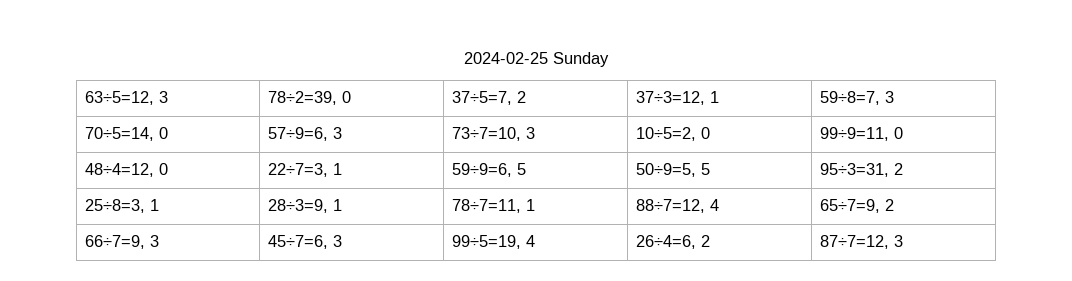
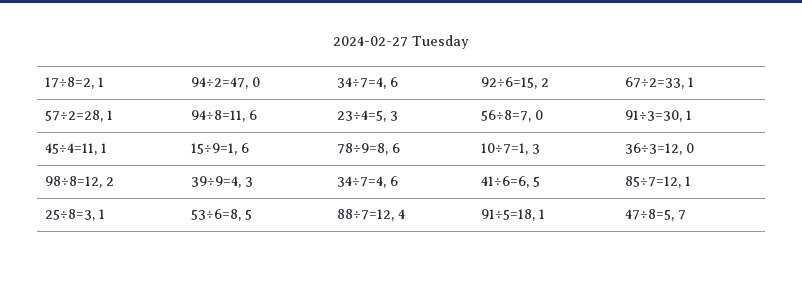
[464,52,609,67] [84,91,168,105] [267,91,351,105] [451,91,526,105] [635,91,719,105] [819,91,894,105] [84,127,168,141] [267,127,342,141] [451,127,535,141] [635,127,710,141] [819,127,903,141] [84,163,168,177] [267,163,342,177] [451,163,526,177] [635,163,710,177] [819,163,903,177] [84,199,159,213] [267,199,342,213] [451,199,535,213] [635,199,719,213] [819,199,894,213] [84,235,159,249] [267,235,342,249] [451,235,535,249] [635,235,710,249] [819,235,903,249] 2024-02-25 Sunday // 63÷5=12, 3 | 78÷2=39, 0 | 37÷5=7, 2 | 37÷3=12, 1 | 59÷8=7, 3 // 70÷5=14, 0 | 57÷9=6, 3 | 73÷7=10, 3 | 10÷5=2, 0 | 99÷9=11, 0 // 48÷4=12, 0 | 22÷7=3, 1 | 59÷9=6, 5 | 50÷9=5, 5 | 95÷3=31, 2 // 25÷8=3, 1 | 28÷3=9, 1 | 78÷7=11, 1 | 88÷7=12, 4 | 65÷7=9, 2 // 66÷7=9, 3 | 45÷7=6, 3 | 99÷5=19, 4 | 26÷4=6, 2 | 87÷7=12, 3 -> [333,35,469,49] [45,77,105,89] [191,77,261,89] [337,77,399,89] [481,77,550,89] [625,77,695,89] [45,110,114,122] [191,110,258,122] [337,110,399,122] [481,110,544,122] [625,110,693,122] [45,143,108,155] [191,143,250,155] [337,143,401,155] [481,143,541,155] [625,143,695,155] [45,176,115,188] [191,176,254,188] [337,176,399,188] [481,176,541,188] [625,176,692,188] [45,209,106,221] [191,209,253,221] [337,209,406,221] [481,209,546,221] [625,209,687,221] 2024-02-27 Tuesday // 17÷8=2, 1 | 94÷2=47, 0 | 34÷7=4, 6 | 92÷6=15, 2 | 67÷2=33, 1 // 57÷2=28, 1 | 94÷8=11, 6 | 23÷4=5, 3 | 56÷8=7, 0 | 91÷3=30, 1 // 45÷4=11, 1 | 15÷9=1, 6 | 78÷9=8, 6 | 10÷7=1, 3 | 36÷3=12, 0 // 98÷8=12, 2 | 39÷9=4, 3 | 34÷7=4, 6 | 41÷6=6, 5 | 85÷7=12, 1 // 25÷8=3, 1 | 53÷6=8, 5 | 88÷7=12, 4 | 91÷5=18, 1 | 47÷8=5, 7

